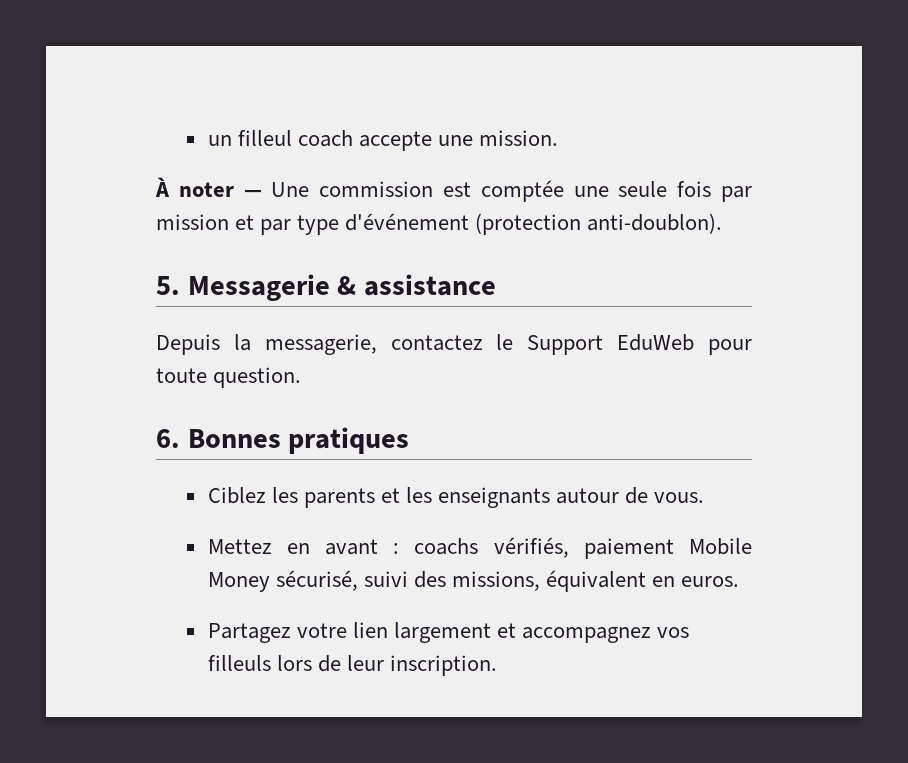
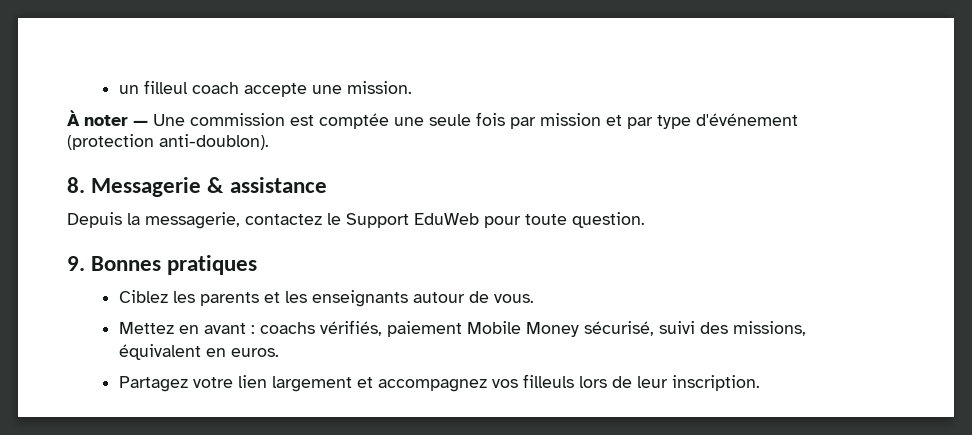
[156,276,180,295] 5. -> [67,177,85,193] 8.
[156,429,180,448] 6. -> [67,256,85,271] 9.

